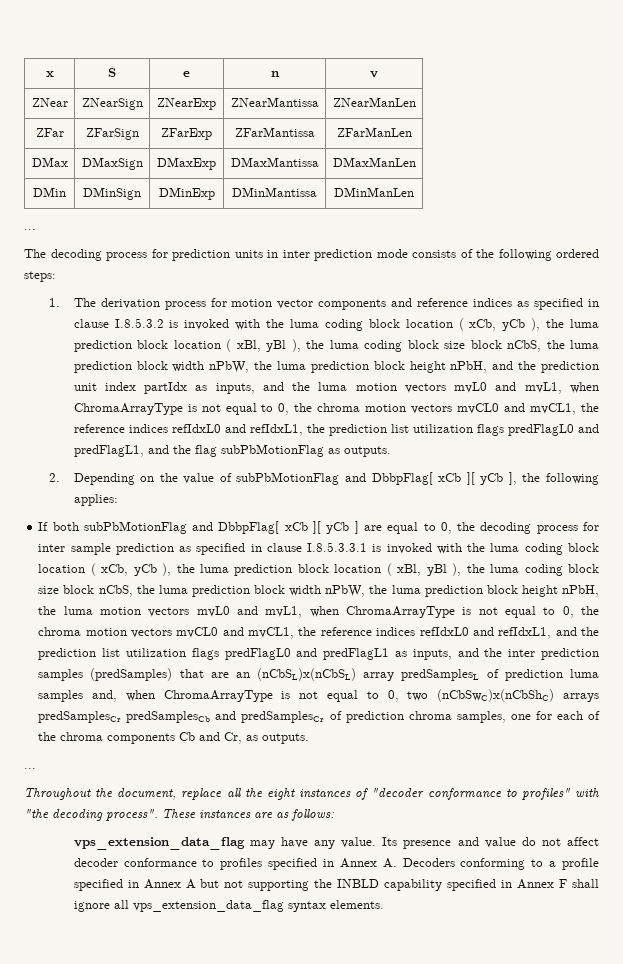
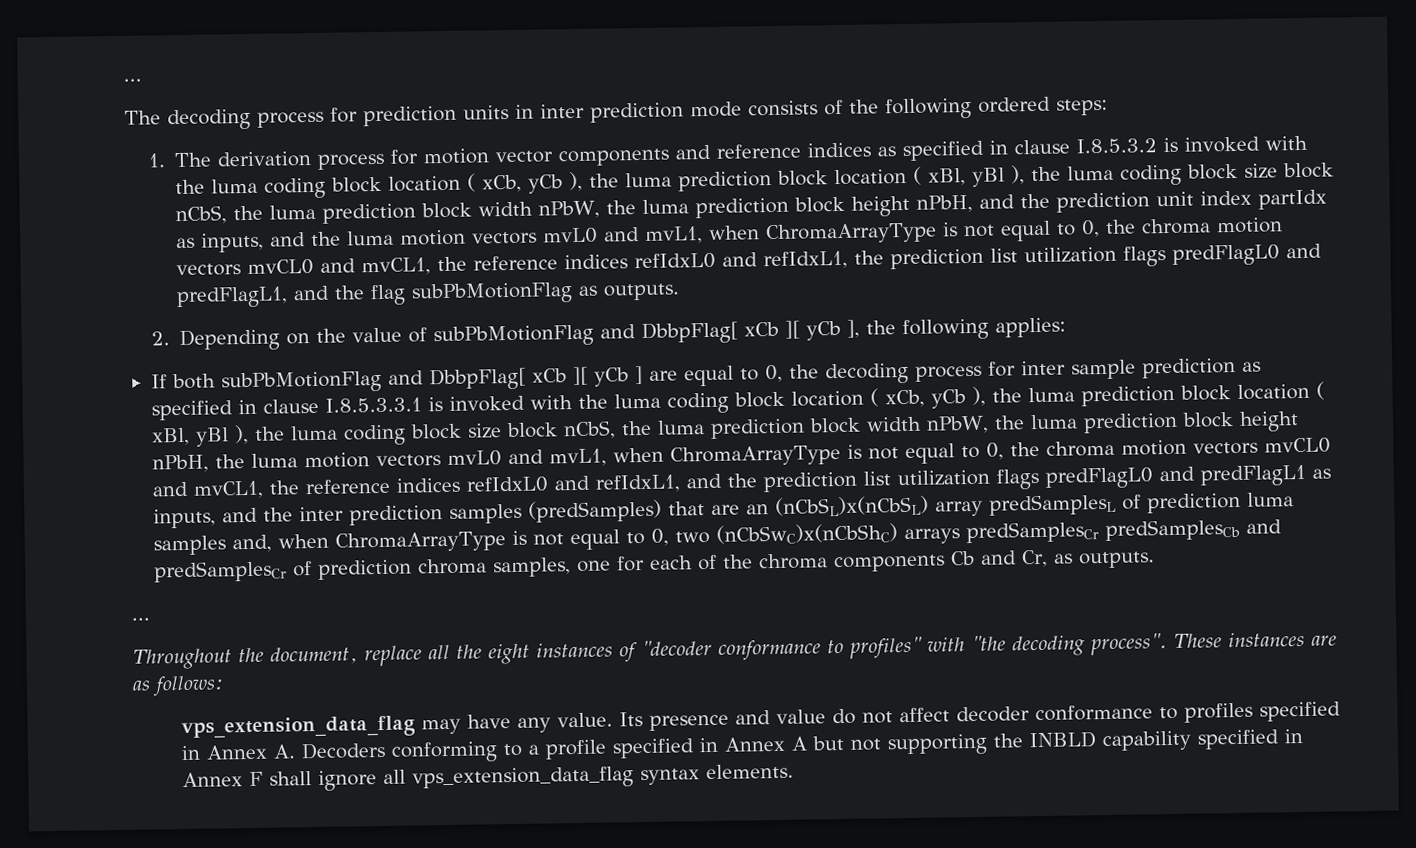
[45,71,54,77] [108,68,116,77] [183,71,190,77] [270,71,279,77] [370,71,378,78] [31,98,68,107] [81,98,143,110] [157,98,216,110] [230,97,319,107] [332,97,416,107] [35,128,64,137] [85,128,139,140] [161,128,212,140] [234,127,315,137] [336,127,412,137] [31,157,68,167] [81,157,143,170] [157,157,216,170] [230,157,319,167] [332,157,416,167] [33,187,66,197] [83,187,141,200] [158,187,215,200] [232,187,317,197] [334,187,414,197] x | S | e | n | v // ZNear | ZNearSign | ZNearExp | ZNearMantissa | ZNearManLen // ZFar | ZFarSign | ZFarExp | ZFarMantissa | ZFarManLen // DMax | DMaxSign | DMaxExp | DMaxMantissa | DMaxManLen // DMin | DMinSign | DMinExp | DMinMantissa | DMinManLen // -> (123, 80) none

